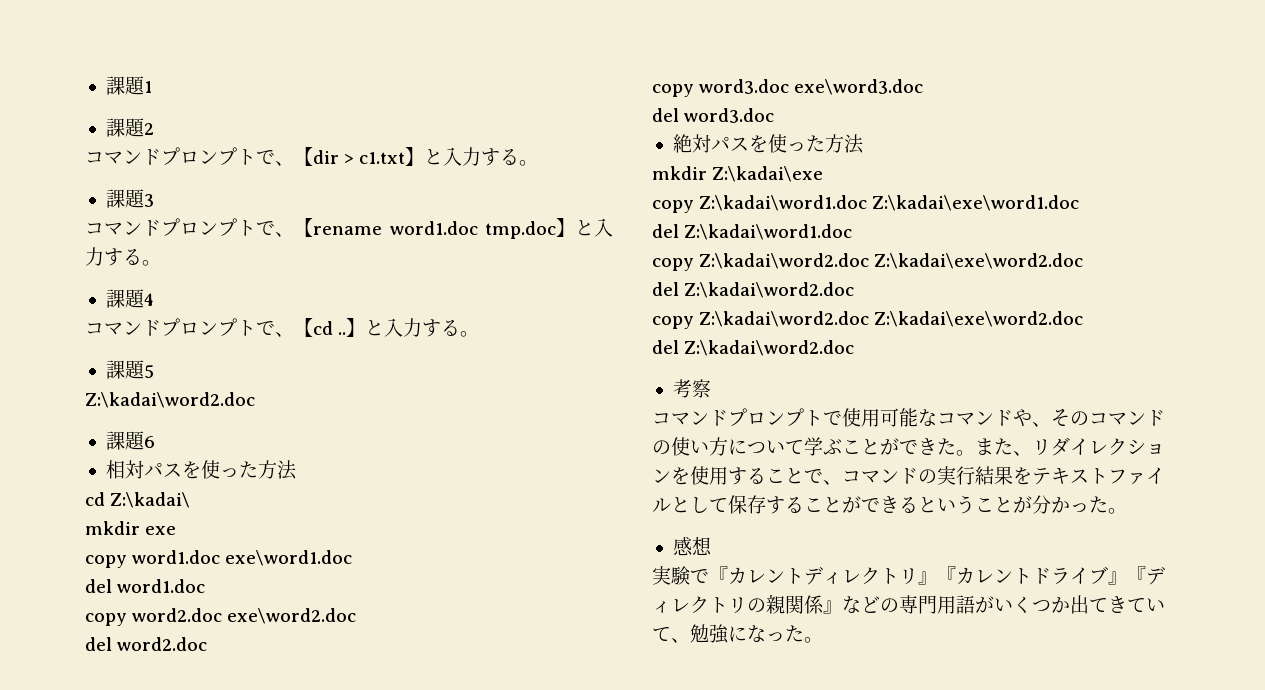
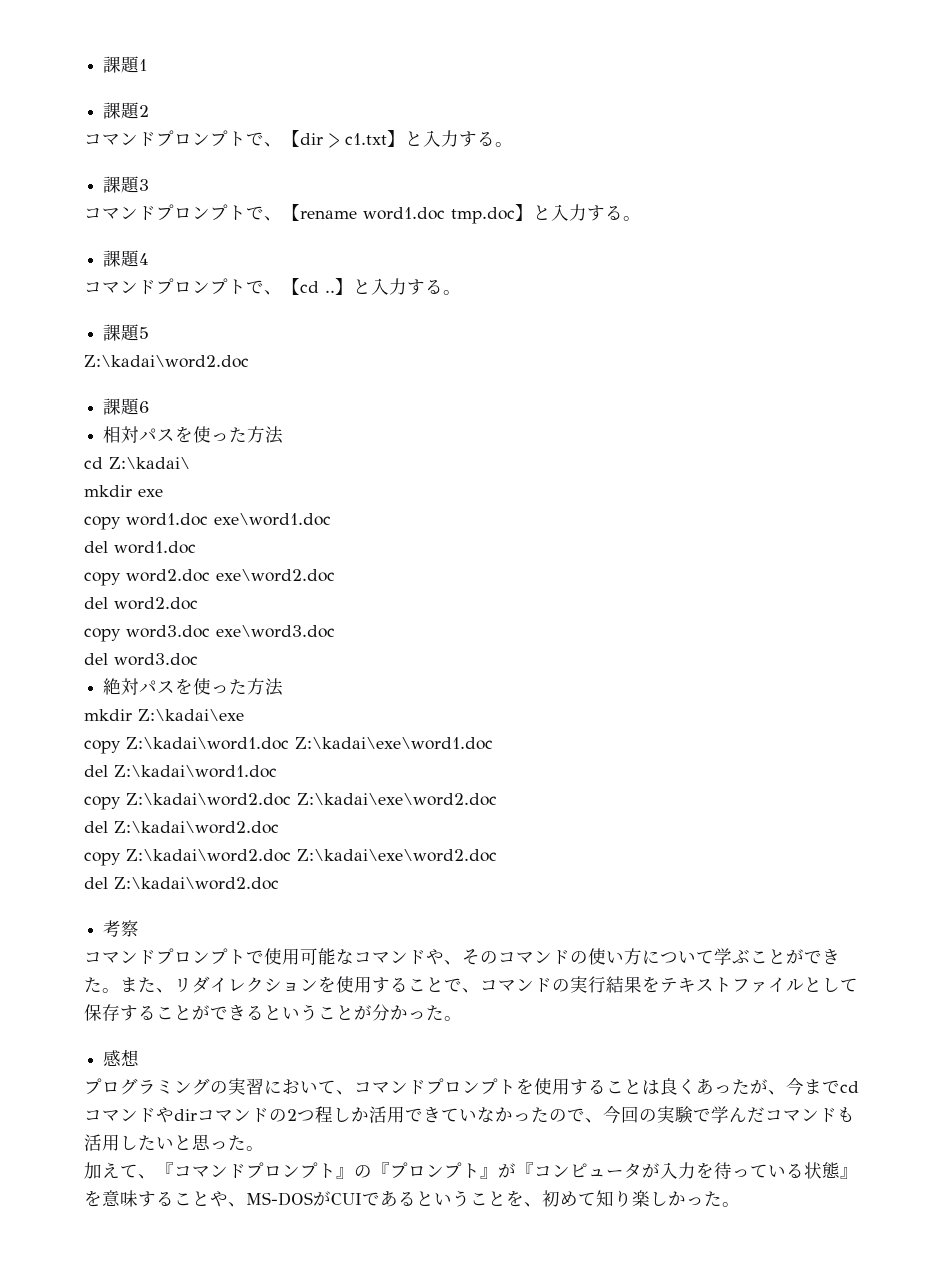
[652,566,1165,585] [652,595,1165,614] [652,624,766,644] 実験で『カレントディレクトリ』『カレントドライブ』『ディレクトリの親関係』などの専門用語がいくつか出てきていて、勉強にな -> [84,1077,859,1096] [84,1105,855,1124] [84,1134,264,1151] [84,1162,858,1179] [84,1190,686,1207] プログラミングの実習において、コマンドプロンプトを使用することは良くあったが、今までcdコマンドやdirコマンドの2つ程しか活用できていなかったので、今回の実験で学んだコマンドも活用したいと思った。 // 加えて、『コマンドプロンプト』の『プロンプト』が『コンピュータが入力を待っている状態』を意味することや、MS-DOSがCUIであるということを、初めて知り楽しか

